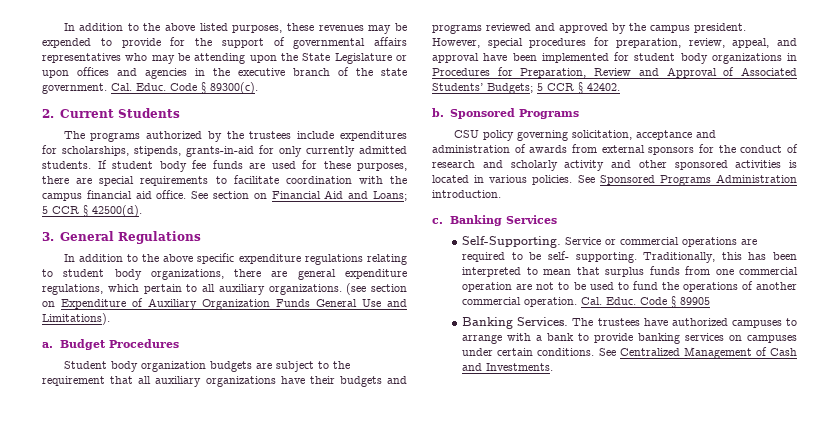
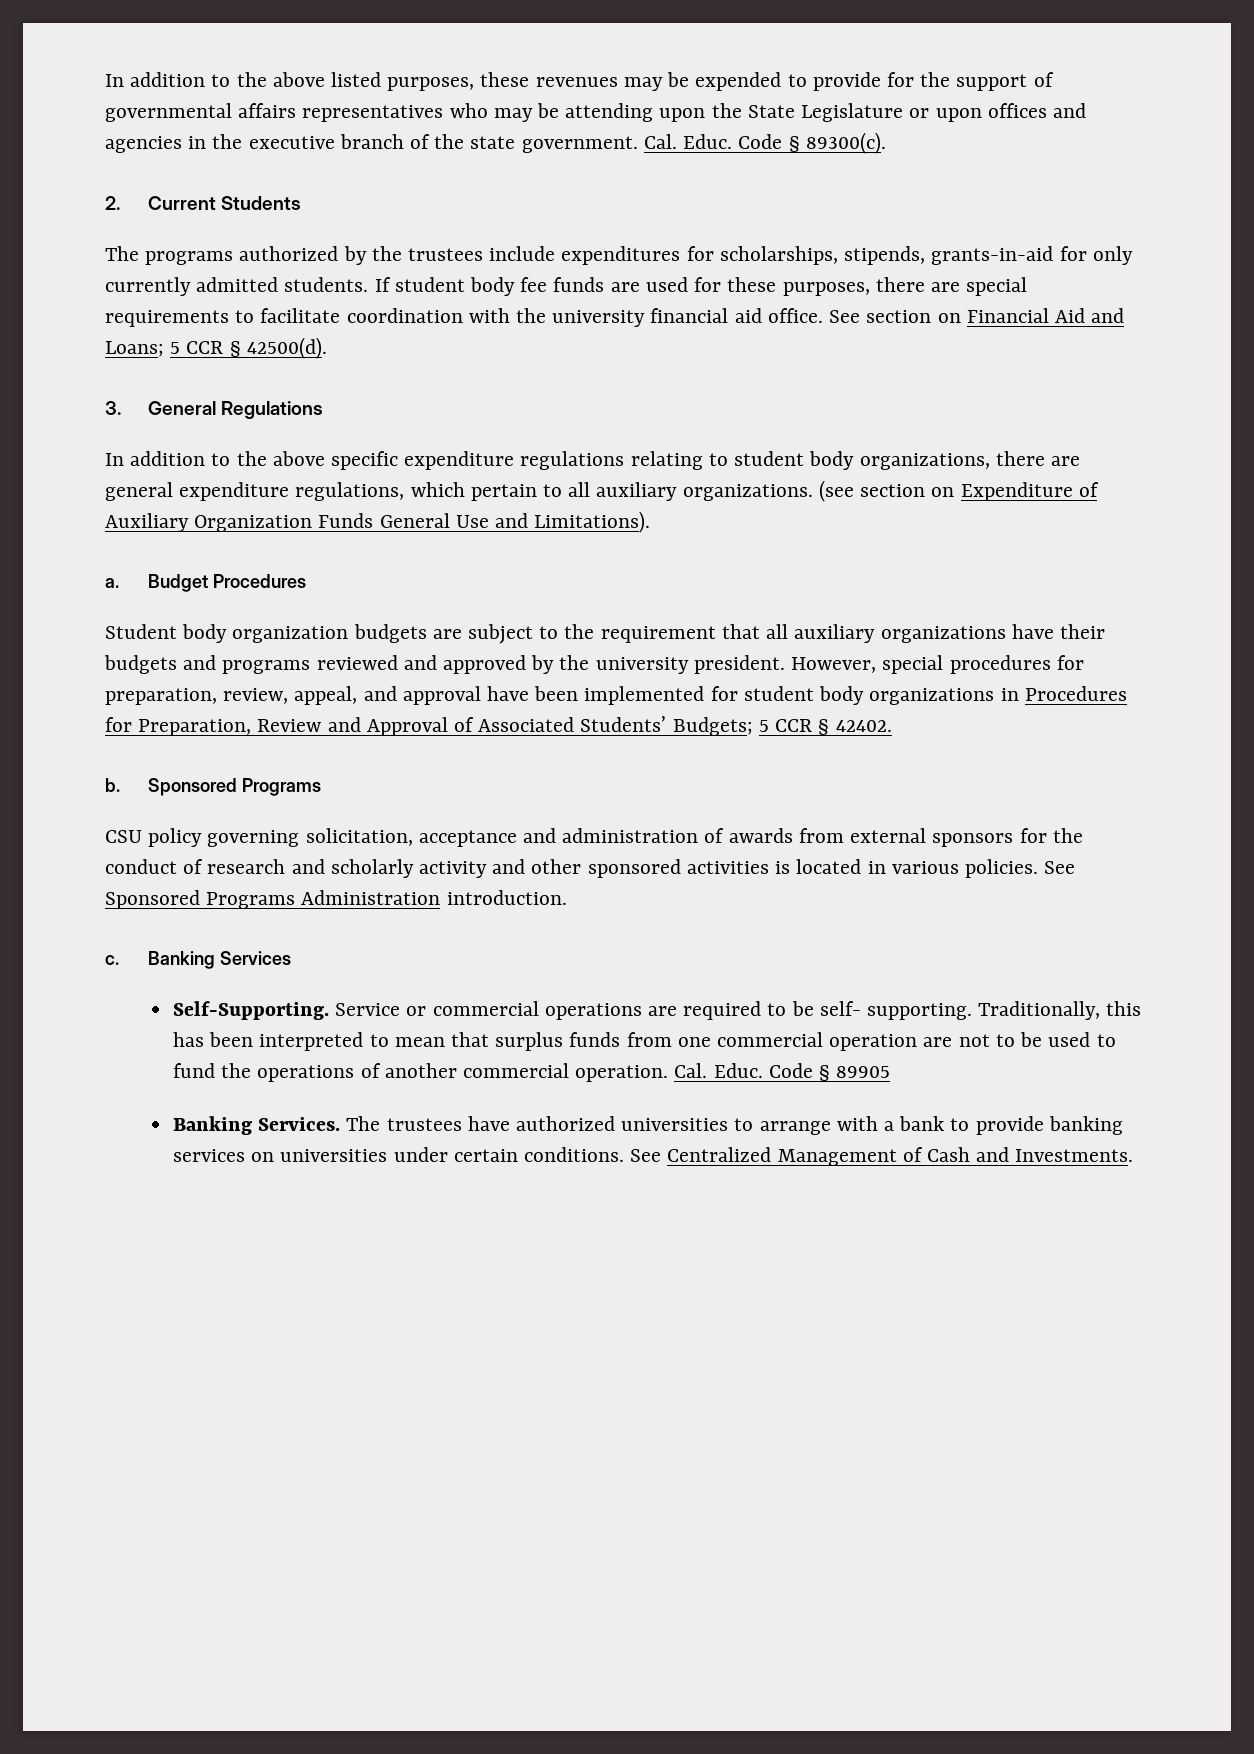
[42,193,82,201] campus -> [552,310,646,327] university
[650,25,690,33] campus -> [595,657,689,674] university
[731,320,782,328] campuses -> [621,1118,729,1131] universities
[747,335,797,343] campuses -> [280,1149,388,1162] universities

